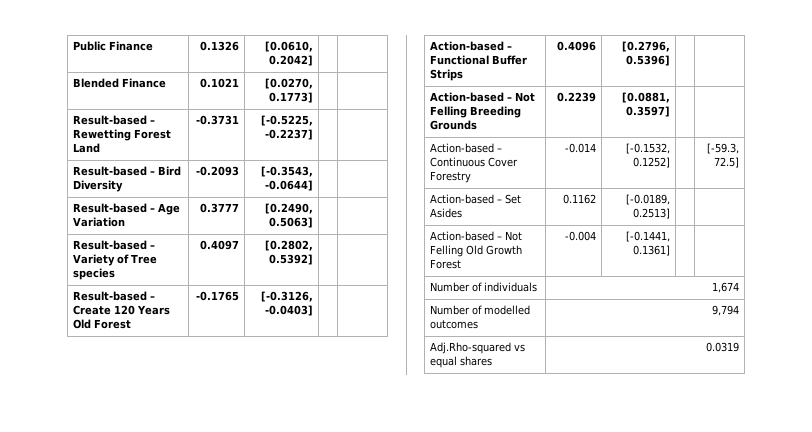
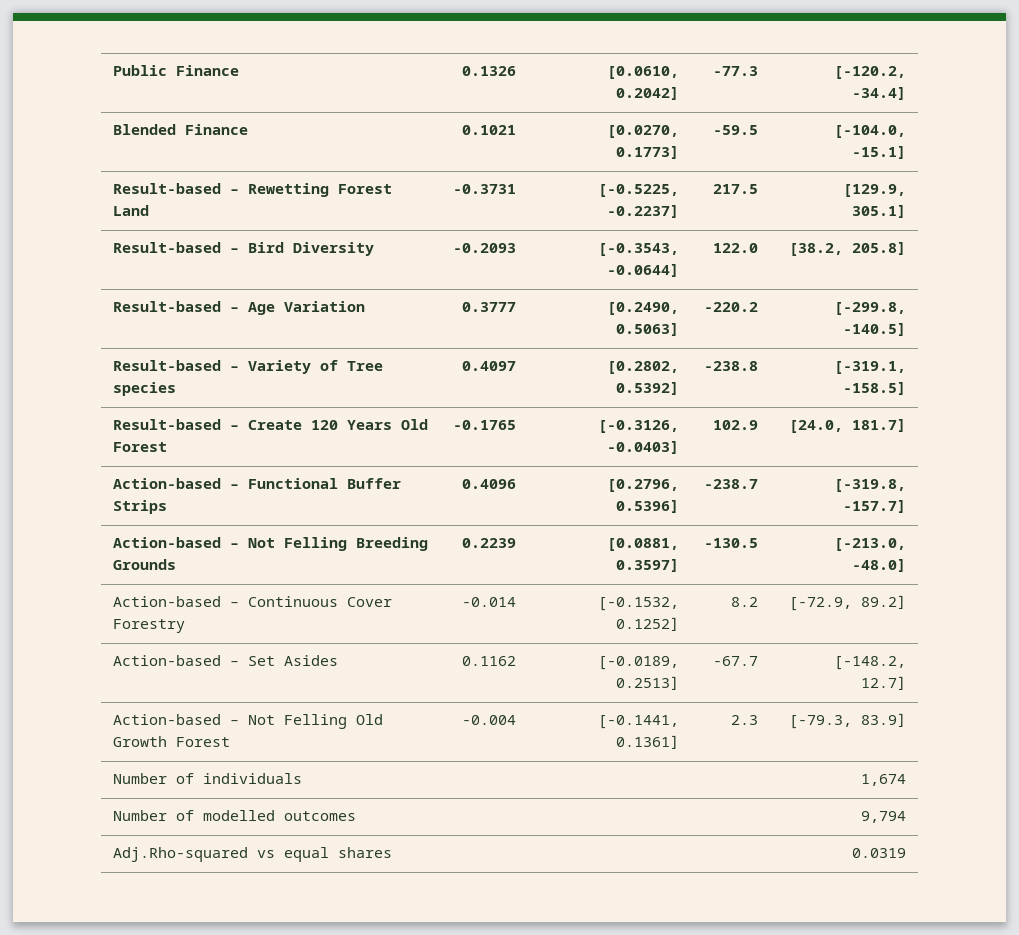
(313, 60) | -> [713,66,759,76] [834,66,907,79] [852,87,907,100] -77.3 | [-120.2, -34.4]
(313, 97) | -> [713,125,759,135] [834,125,907,138] [852,146,907,159] -59.5 | [-104.0, -15.1]
(313, 134) | -> [713,184,759,194] [843,184,907,197] [852,205,907,218] 217.5 | [129.9, 305.1]
(313, 185) | -> [713,243,759,253] [789,242,907,256] 122.0 | [38.2, 205.8]
(313, 222) | -> [704,302,759,312] [834,302,907,315] [843,323,907,336] -220.2 | [-299.8, -140.5]
(313, 259) | -> [704,361,759,371] [834,361,907,374] [843,382,907,395] -238.8 | [-319.1, -158.5]
(313, 310) | -> [713,420,759,430] [789,419,907,433] 102.9 | [24.0, 181.7]
(670, 60) | -> [704,479,759,489] [834,479,907,492] [843,500,907,513] -238.7 | [-319.8, -157.7]
(670, 111) | -> [704,538,759,548] [834,538,907,551] [852,559,907,572] -130.5 | [-213.0, -48.0]
[706,143,739,154] [713,157,739,168] | [-59.3, 72.5] -> [731,597,759,607] [789,595,907,611] 8.2 | [-72.9, 89.2]
(670, 213) | -> [713,656,759,666] [834,656,907,670] [861,676,907,690] -67.7 | [-148.2, 12.7]
(670, 250) | -> [731,715,759,725] [789,713,907,729] 2.3 | [-79.3, 83.9]

